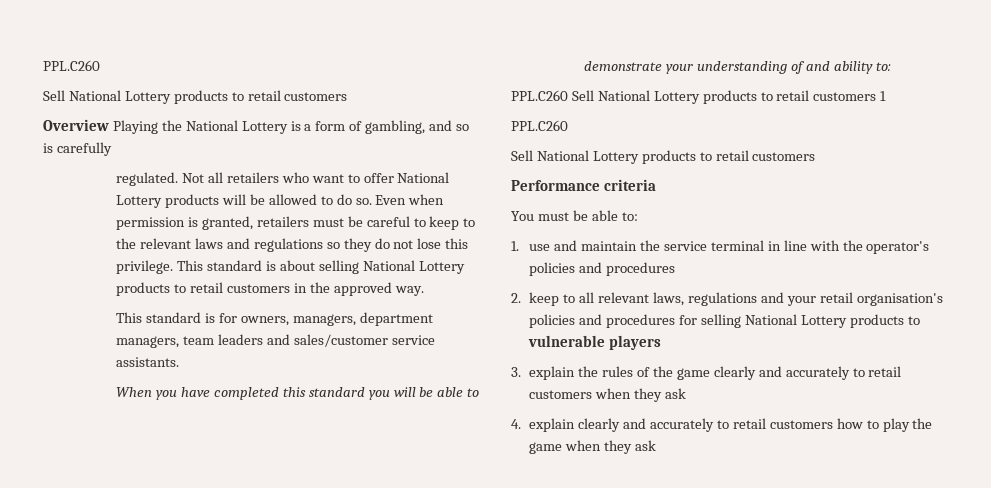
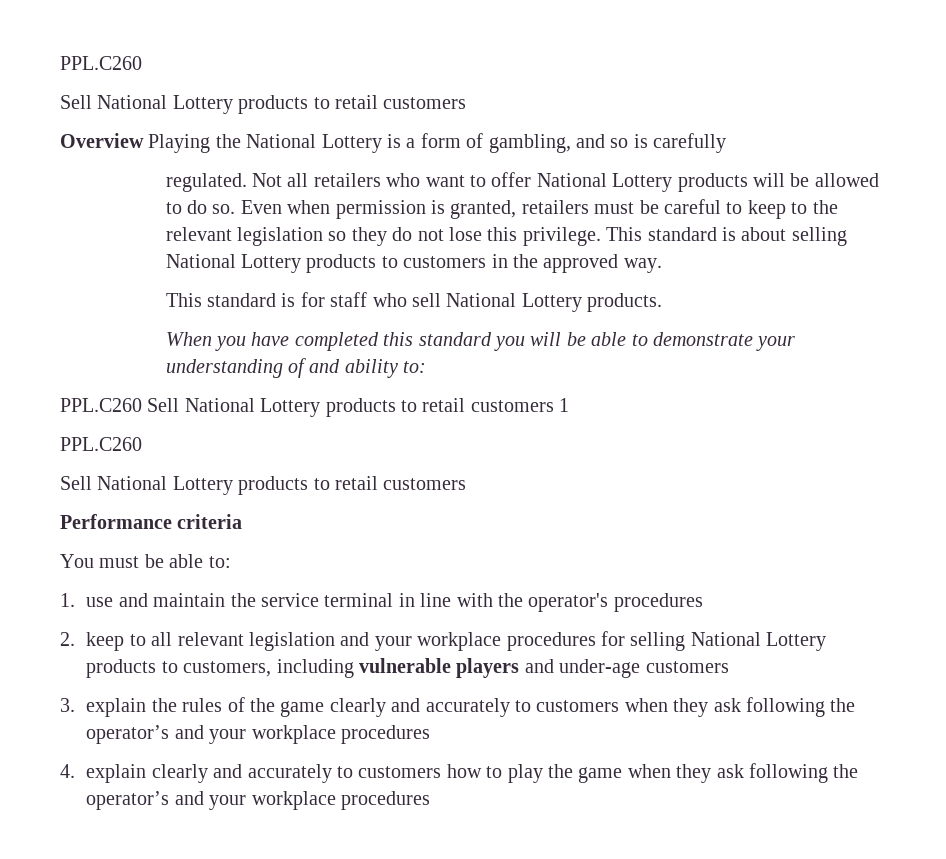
[194,238,323,252] laws and regulations -> [236,227,323,246] legislation
[189,282,223,293] retail -> (398, 262) none
[240,312,433,326] [116,334,435,348] [116,357,180,367] owners, managers, department managers, team leaders and sales/customer service assistants. -> [330,292,663,312] staff who sell National Lottery products.
[529,262,603,276] policies and -> (609, 602) none
[652,292,943,306] [529,314,603,328] laws, regulations and your retail organisation's policies and -> [248,632,502,651] legislation and your workplace
(920, 320) none -> [183,659,354,678] customers, including
(662, 342) none -> [524,659,729,678] and under-age customers
[868,366,902,377] retail -> (531, 706) none
(687, 393) none -> [745,697,856,717] [86,725,430,744] following the operator’s and your workplace procedures
[732,418,766,429] retail -> (353, 772) none
(657, 445) none -> [748,763,859,783] [86,791,430,810] following the operator’s and your workplace procedures

